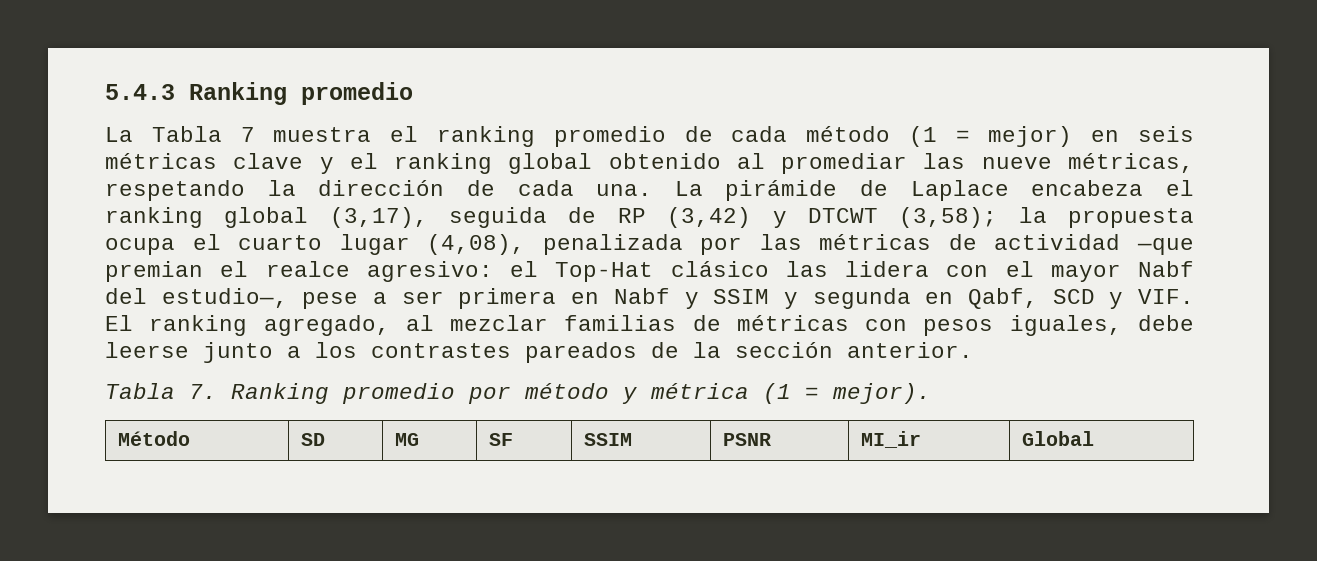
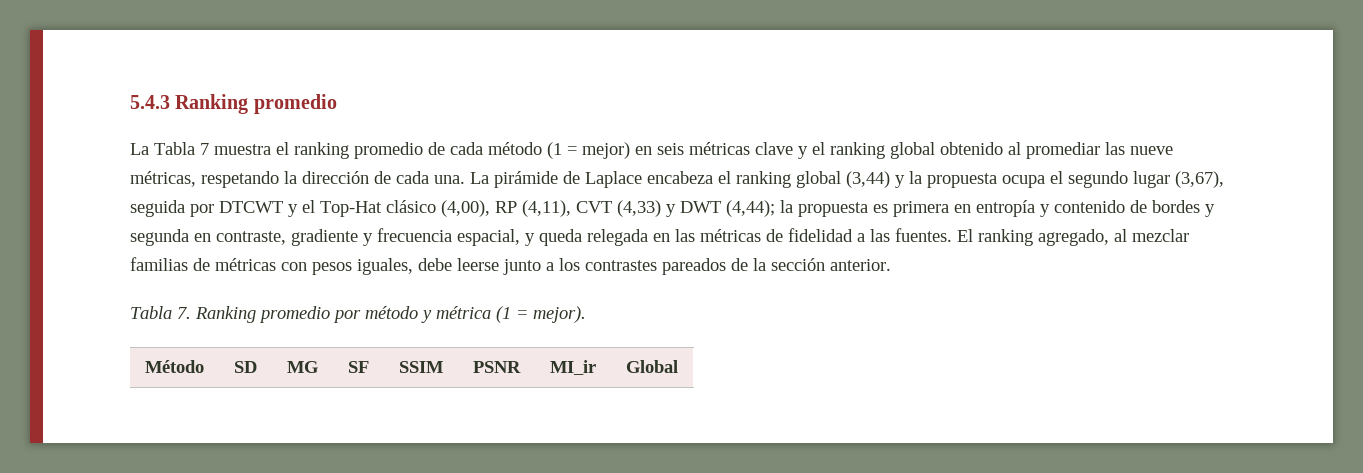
[329,207,1194,228] [105,234,1194,255] [105,261,1194,282] [105,288,1194,309] (3,17), seguida de RP (3,42) y DTCWT (3,58); la propuesta ocupa el cuarto lugar (4,08), penalizada por las métricas de actividad —que premian el realce agresivo: el Top-Hat clásico las lidera con el mayor Nabf del estudio—, pese a ser primera en Nabf y SSIM y segunda en Qabf, SCD y VIF. -> [846,171,1224,188] [130,200,1215,217] [130,228,952,246] (3,44) y la propuesta ocupa el segundo lugar (3,67), seguida por DTCWT y el Top-Hat clásico (4,00), RP (4,11), CVT (4,33) y DWT (4,44); la propuesta es primera en entropía y contenido de bordes y segunda en contraste, gradiente y frecuencia espacial, y queda relegada en las métricas de fidelidad a las fuentes.

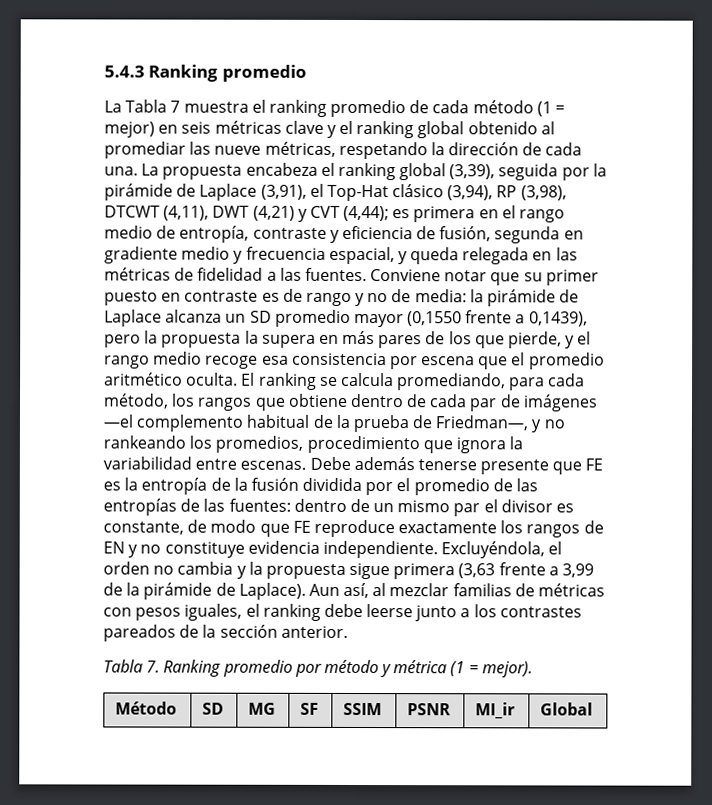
[494,171,642,188] pirámide de Laplace -> [162,164,243,180] propuesta
[846,171,1224,188] [130,200,1215,217] [130,229,358,246] (3,44) y la propuesta ocupa el segundo lugar (3,67), seguida por DTCWT y el Top-Hat clásico (4,00), RP (4,11), CVT (4,33) y DWT (4,44); la propuesta es primera en entropía y contenido de bordes y segunda en contraste, gradiente -> [449,163,607,181] [104,183,567,202] [104,205,566,223] [104,225,584,244] [104,246,231,264] (3,39), seguida por la pirámide de Laplace (3,91), el Top-Hat clásico (3,94), RP (3,98), DTCWT (4,11), DWT (4,21) y CVT (4,44); es primera en el rango medio de entropía, contraste y eficiencia de fusión, segunda en gradiente medio
[957,229,1109,246] El ranking agregado, -> [370,269,599,286] [104,288,580,307] [104,309,588,328] [104,330,592,349] [104,351,605,370] [104,372,586,391] [103,393,598,412] [103,414,565,433] [103,435,524,454] [103,456,604,475] [103,477,539,496] [103,498,575,517] [103,519,604,538] [103,540,563,559] [103,561,595,580] [103,582,370,600] Conviene notar que su primer puesto en contraste es de rango y no de media: la pirámide de Laplace alcanza un SD promedio mayor (0,1550 frente a 0,1439), pero la propuesta la supera en más pares de los que pierde, y el rango medio recoge esa consistencia por escena que el promedio aritmético oculta. El ranking se calcula promediando, para cada método, los rangos que obtiene dentro de cada par de imágenes —el complemento habitual de la prueba de Friedman—, y no rankeando los promedios, procedimiento que ignora la variabilidad entre escenas. Debe además tenerse presente que FE es la entropía de la fusión dividida por el promedio de las entropías de las fuentes: dentro de un mismo par el divisor es constante, de modo que FE reproduce exactamente los rangos de EN y no constituye evidencia independiente. Excluyéndola, el orden no cambia y la propuesta sigue primera (3,63 frente a 3,99 de la pirámide de Laplace). Aun así,
(413, 266) none -> [245,603,321,621] el ranking

